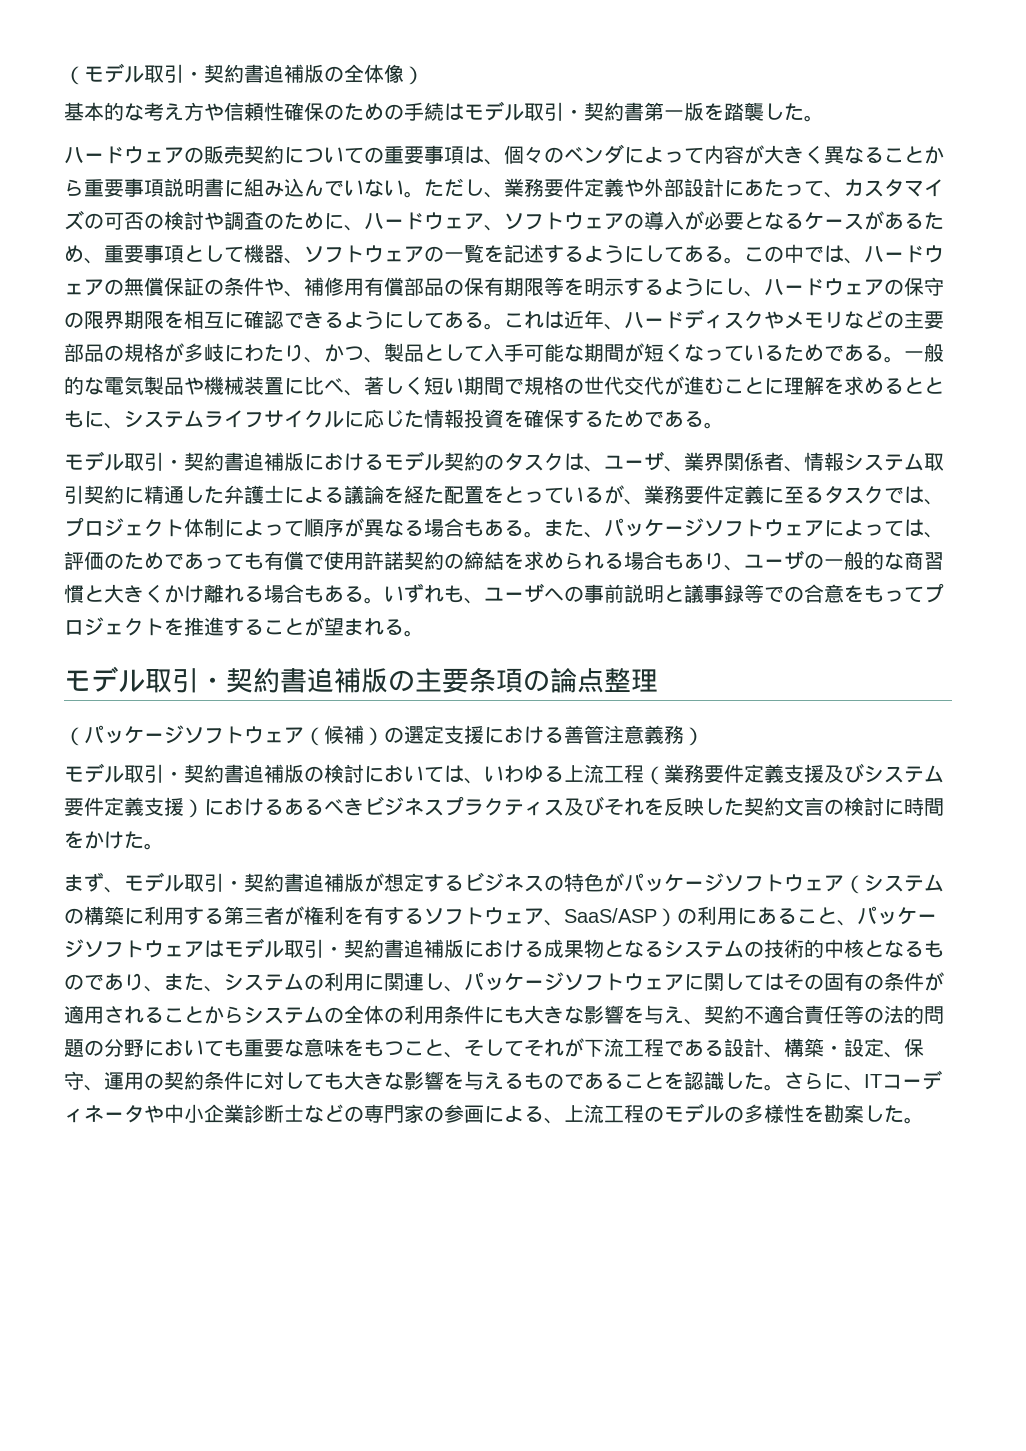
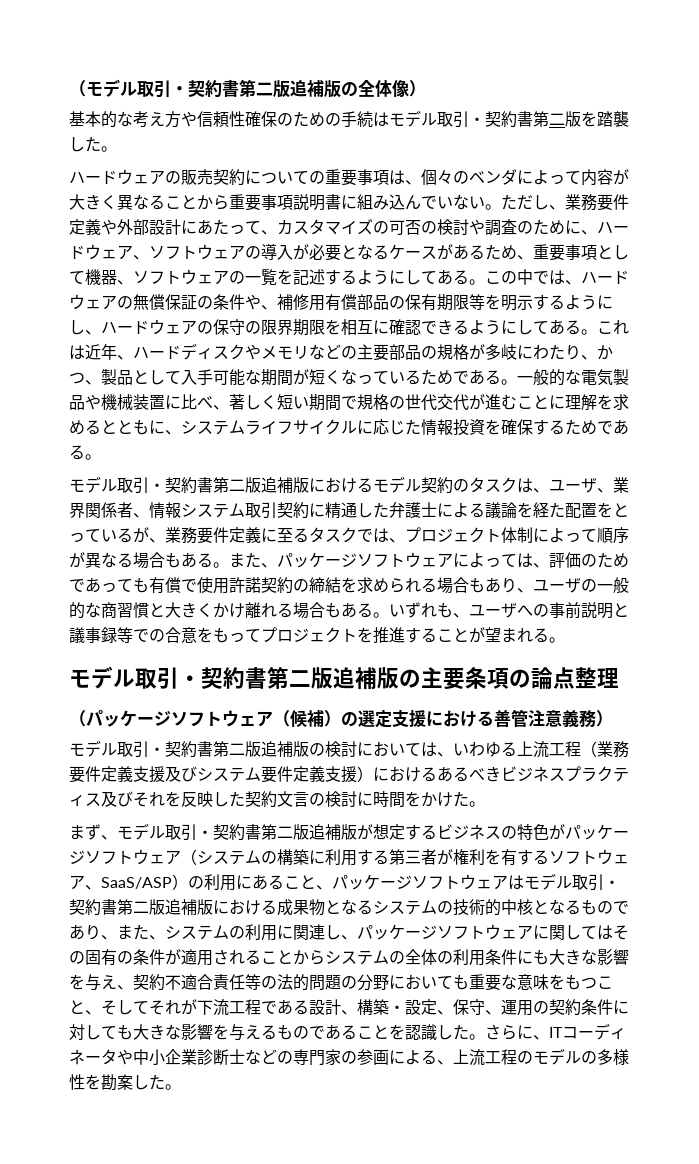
(264, 73) none -> [239,79,290,98] 第二版
[664,110,684,119] 一 -> [549,113,565,125] 二
(244, 461) none -> [213,477,261,493] 第二版
(307, 680) none -> [267,667,333,689] 第二版
(244, 773) none -> [213,741,261,757] 第二版
(304, 882) none -> [261,824,309,840] 第二版
(404, 948) none -> [117,899,165,915] 第二版

